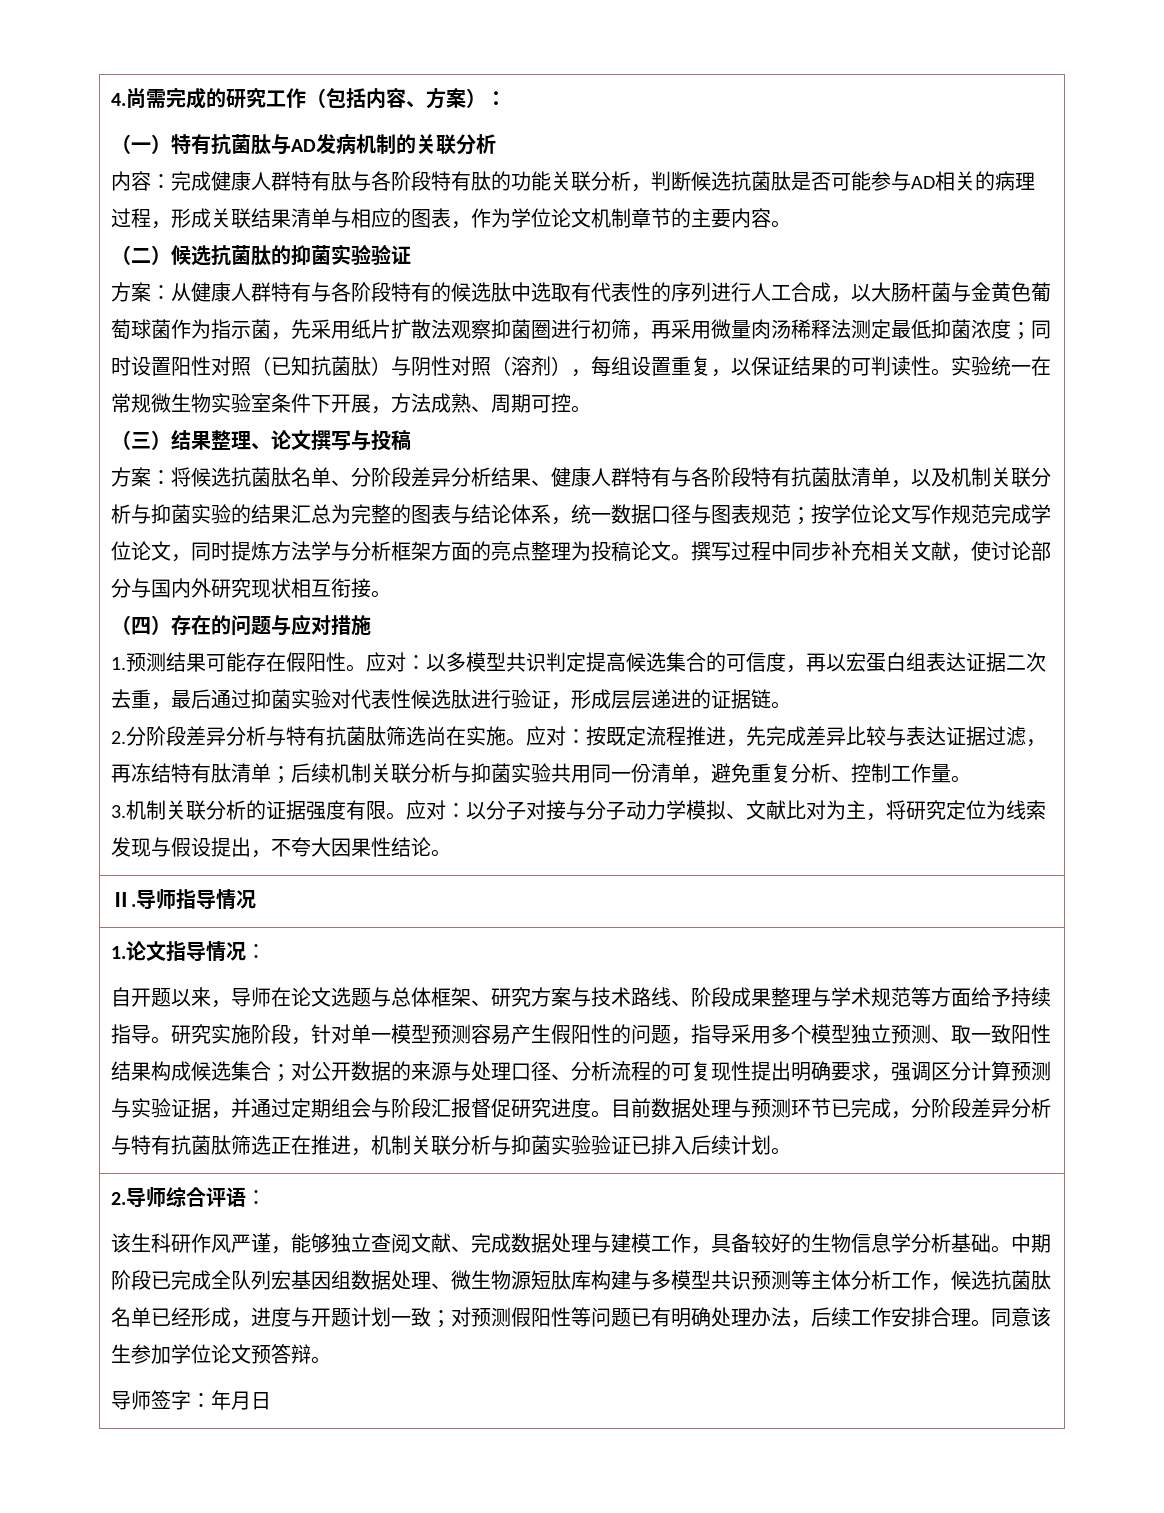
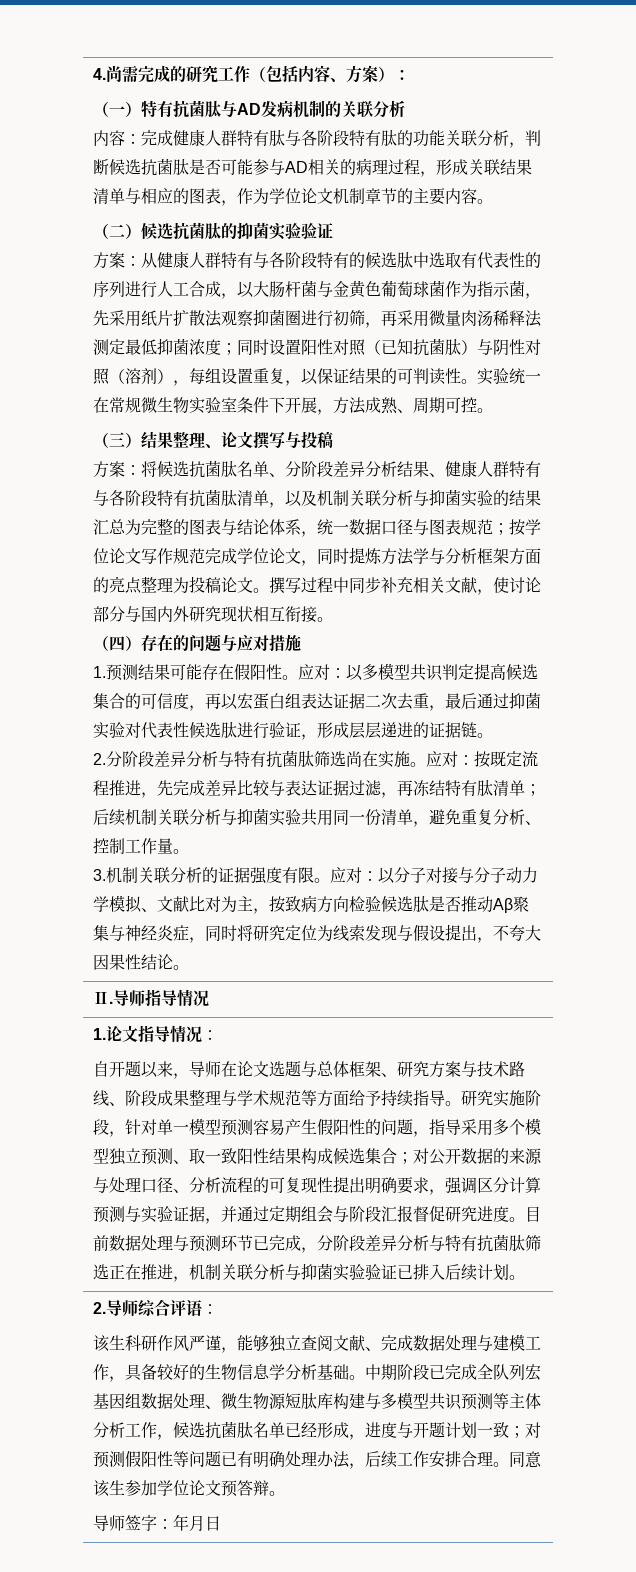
(887, 817) none -> [269,895,530,913] [93,925,238,943] 按致病方向检验候选肽是否推动Aβ聚集与神经炎症，同时

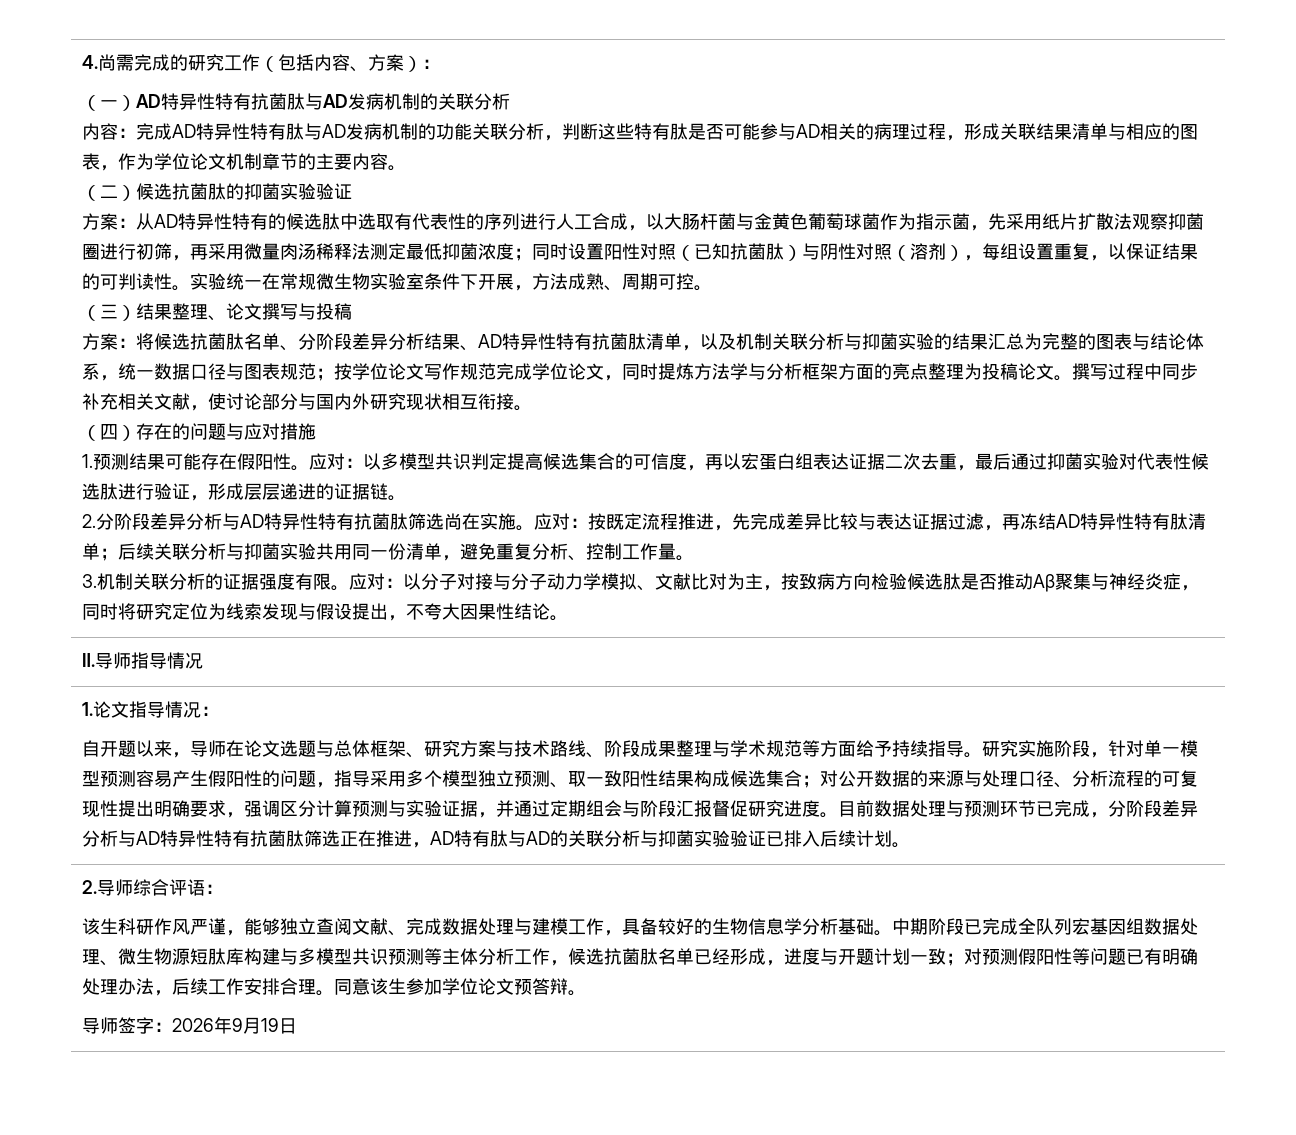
(142, 109) none -> [135,93,215,110] AD特异性
[173,129,398,147] 健康人群特有肽与各阶段特有肽 -> [171,123,418,140] AD特异性特有肽与AD发病机制
[109,158,174,176] 候选抗菌 -> [597,123,670,140] 这些特有
[157,251,318,269] 健康人群特有与各阶段 -> [153,213,232,230] AD特异性
[445,460,542,478] [93,490,158,506] 健康人群特有与各阶段 -> [477,333,556,350] AD特异性
(235, 759) none -> [239,513,318,530] AD特异性
(446, 788) none -> [1055,513,1134,530] AD特异性
[125,809,158,825] 机制 -> (154, 551) none
(446, 1243) none -> [135,830,214,847] AD特异性
[189,1264,222,1280] 机制 -> [429,830,568,847] AD特有肽与AD的
[173,1514,206,1531] 年月 -> [171,1017,279,1034] 2026年9月19

